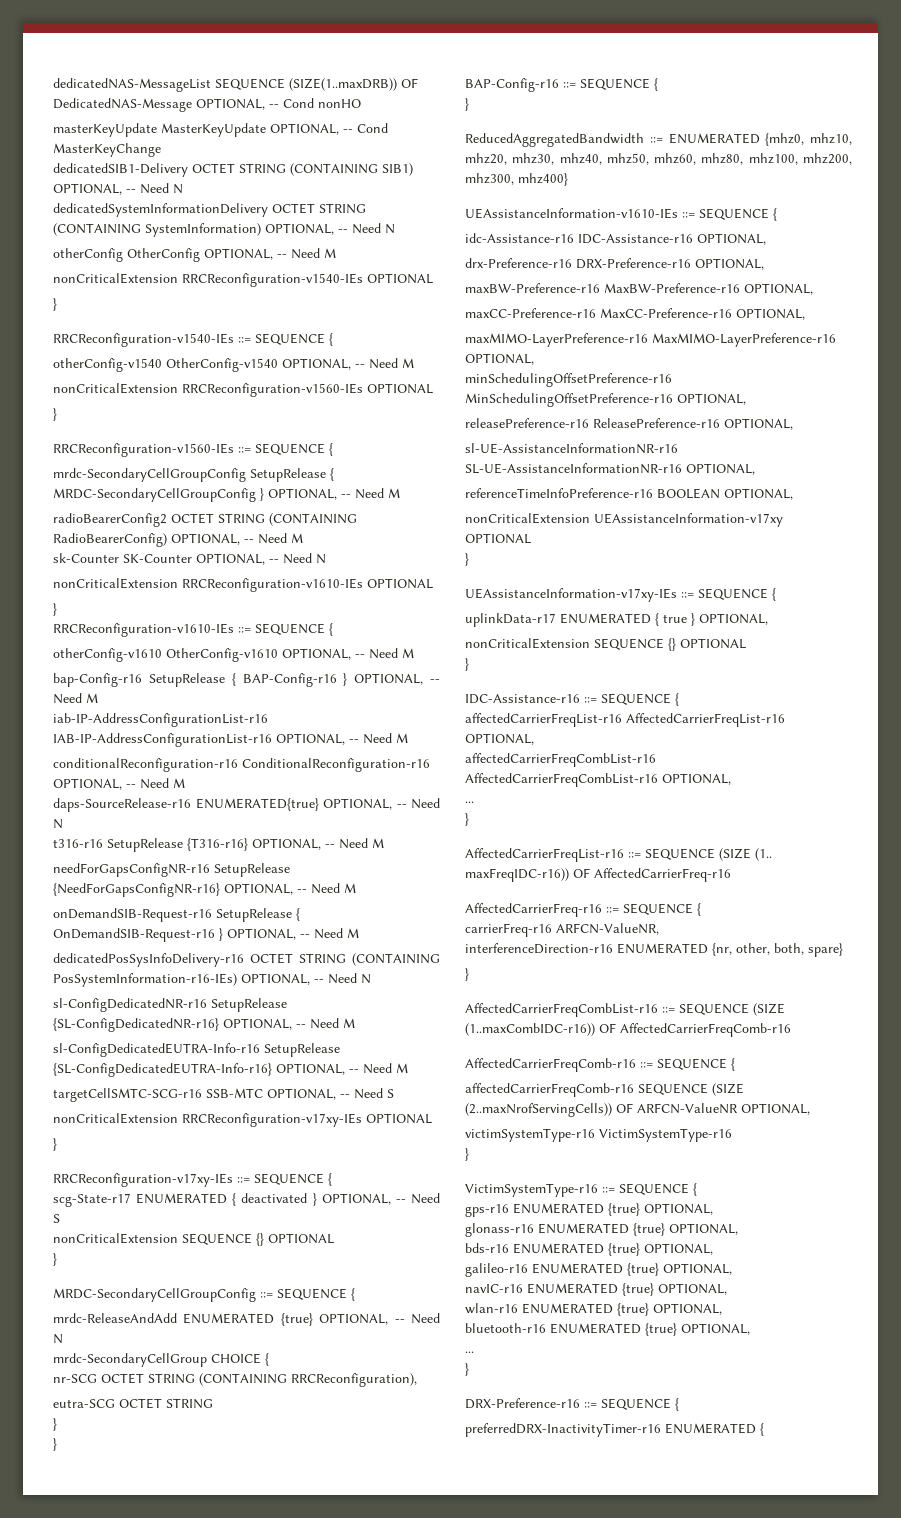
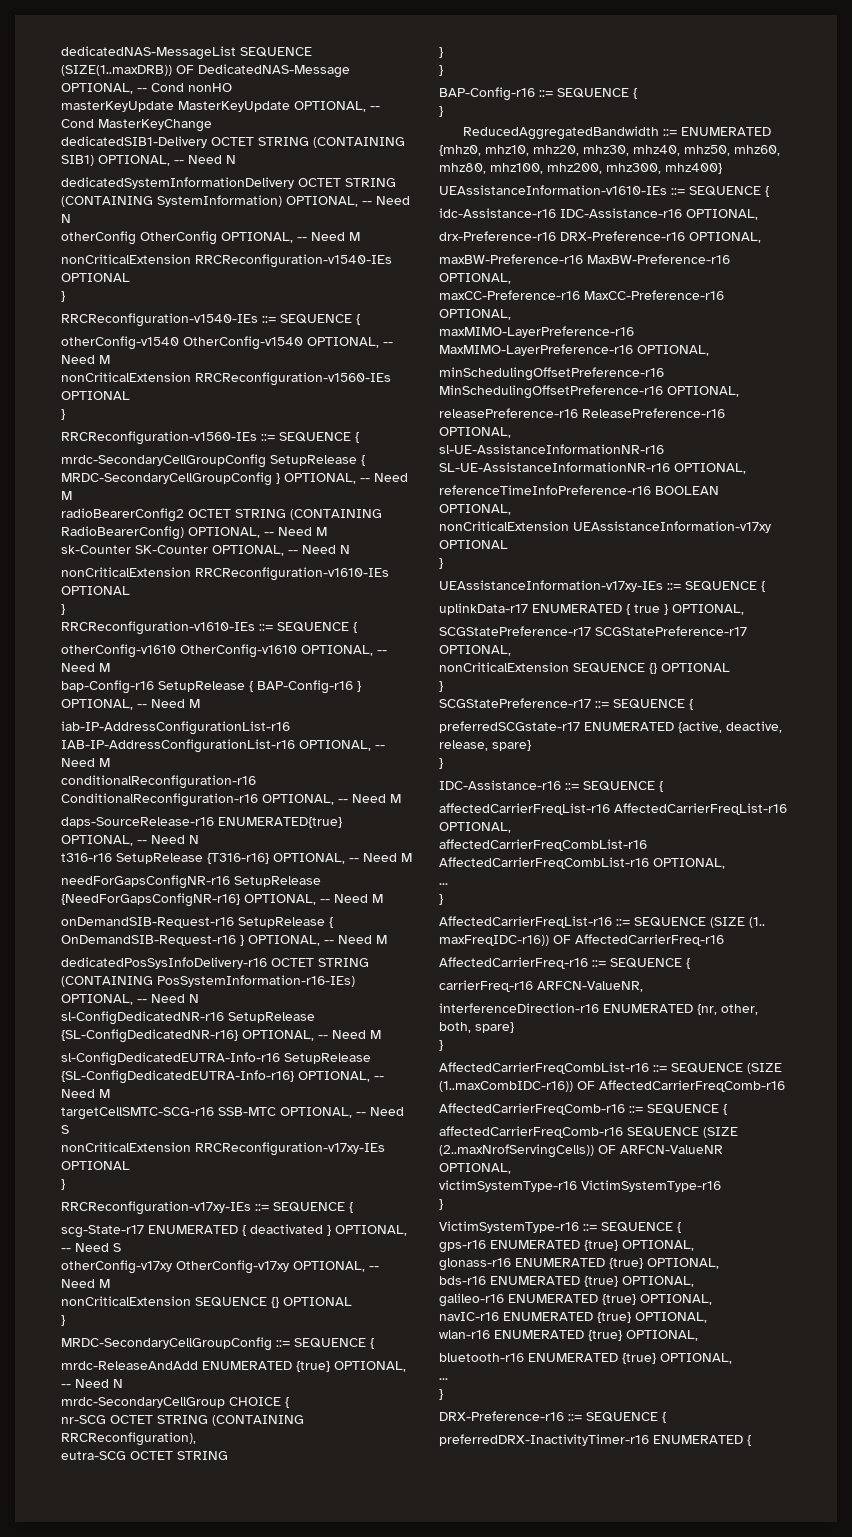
(60, 1218) none -> [61,1260,379,1274] [61,1279,110,1288] // otherConfig-v17xy OtherConfig-v17xy OPTIONAL, -- Need M
[465,638,746,651] [465,658,469,671] // nonCriticalExtension SEQUENCE {} OPTIONAL // } -> [439,626,747,636] [439,645,511,656] [439,662,730,674] [439,681,443,692] [439,698,693,710] [439,721,782,733] [439,740,531,751] [439,758,443,769] // SCGStatePreference-r17 SCGStatePreference-r17 OPTIONAL, // nonCriticalExtension SEQUENCE {} OPTIONAL // } // SCGStatePreference-r17 ::= SEQUENCE { // preferredSCGstate-r17 ENUMERATED {active, deactive, release, spare} // }

